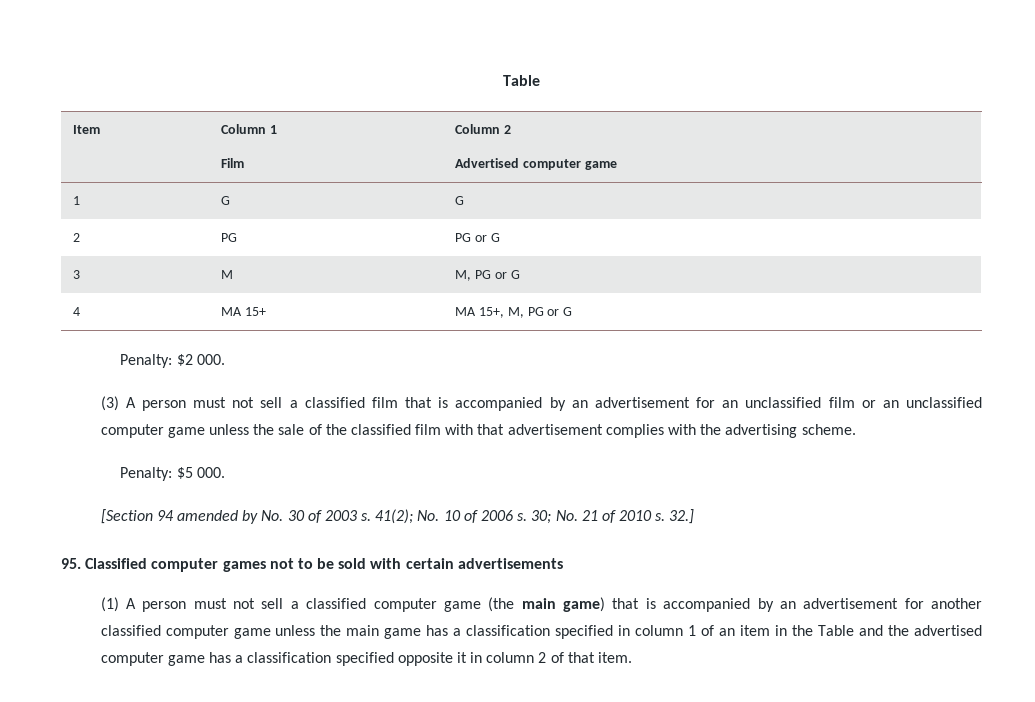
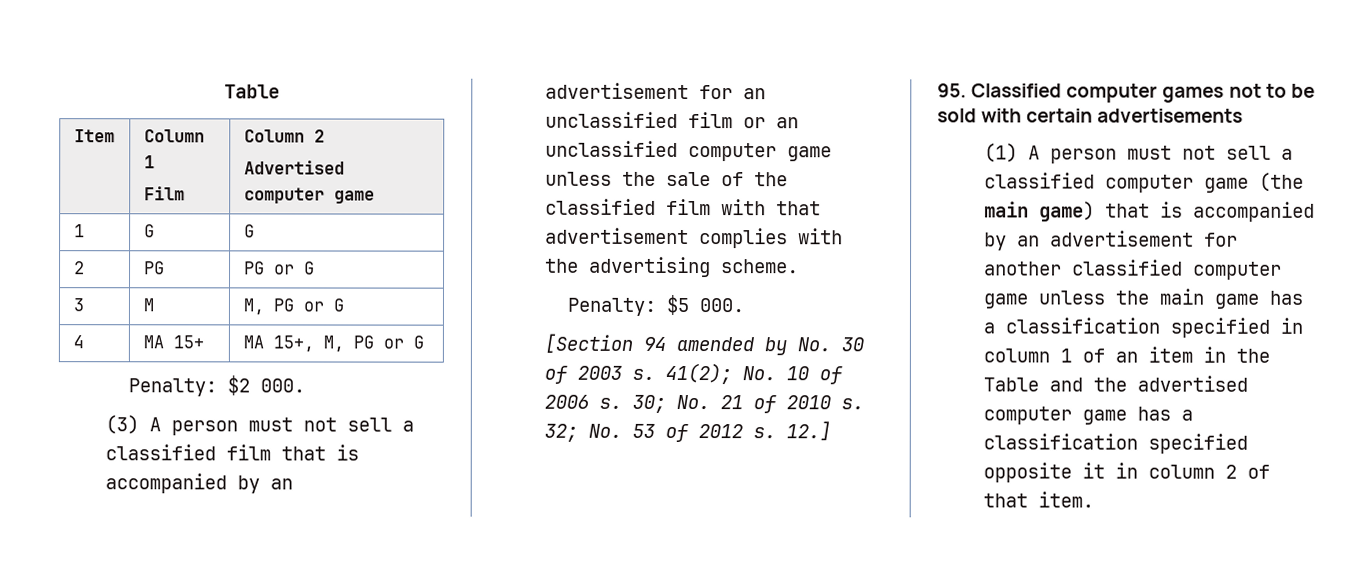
[669,509,695,524] 32.] -> [543,421,831,443] 32; No. 53 of 2012 s. 12.]

